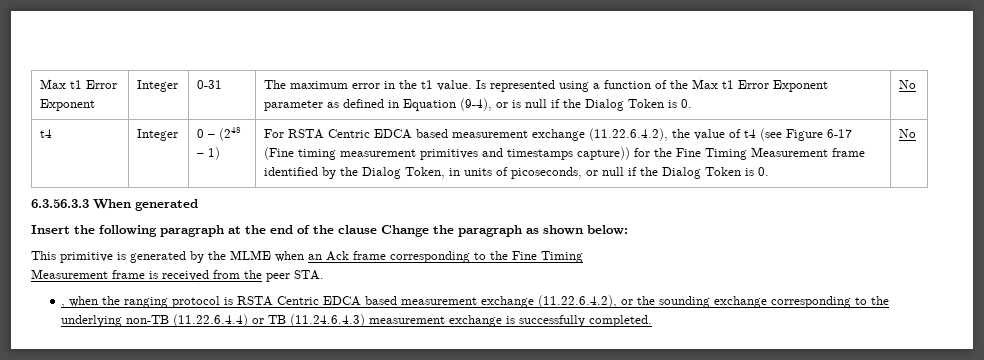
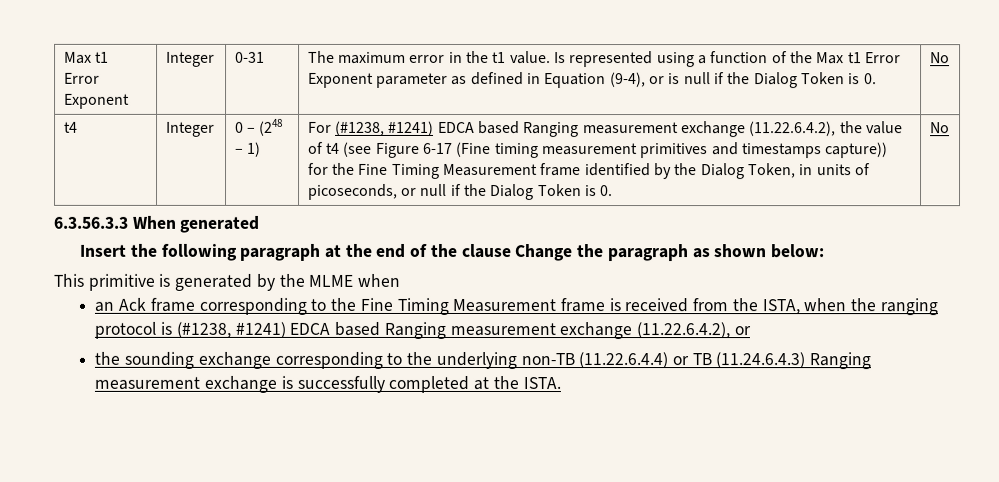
[288,129,449,139] RSTA Centric EDCA based -> [335,120,580,138] (#1238, #1241) EDCA based Ranging
(304, 256) none -> (401, 280) //
(583, 257) // -> (449, 306) none
[266,270,324,282] [61,304,66,308] peer STA. // , -> [761,299,800,315] ISTA,
[237,296,398,306] RSTA Centric EDCA based -> [175,321,446,339] (#1238, #1241) EDCA based Ranging
(634, 302) none -> (751, 331) //
(366, 320) none -> [809,352,872,370] Ranging
[589,315,653,327] completed. -> [388,375,561,393] completed at the ISTA.

